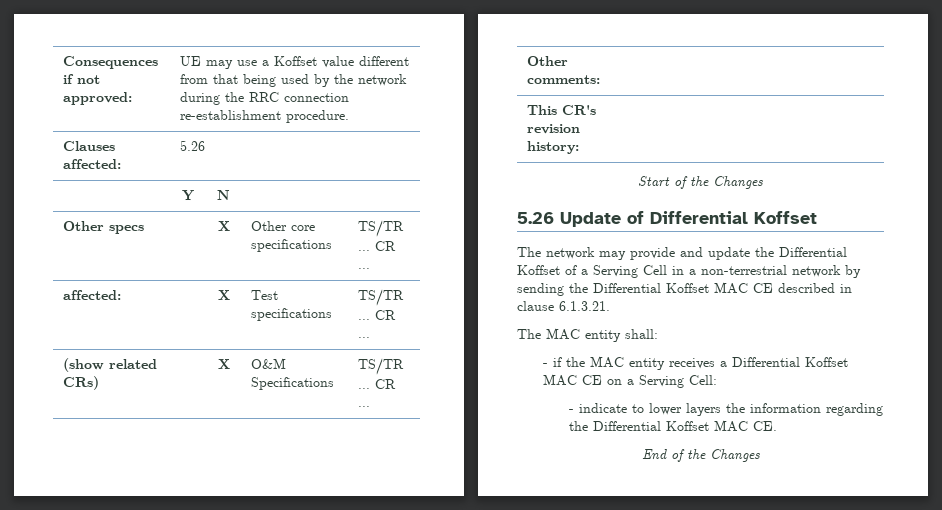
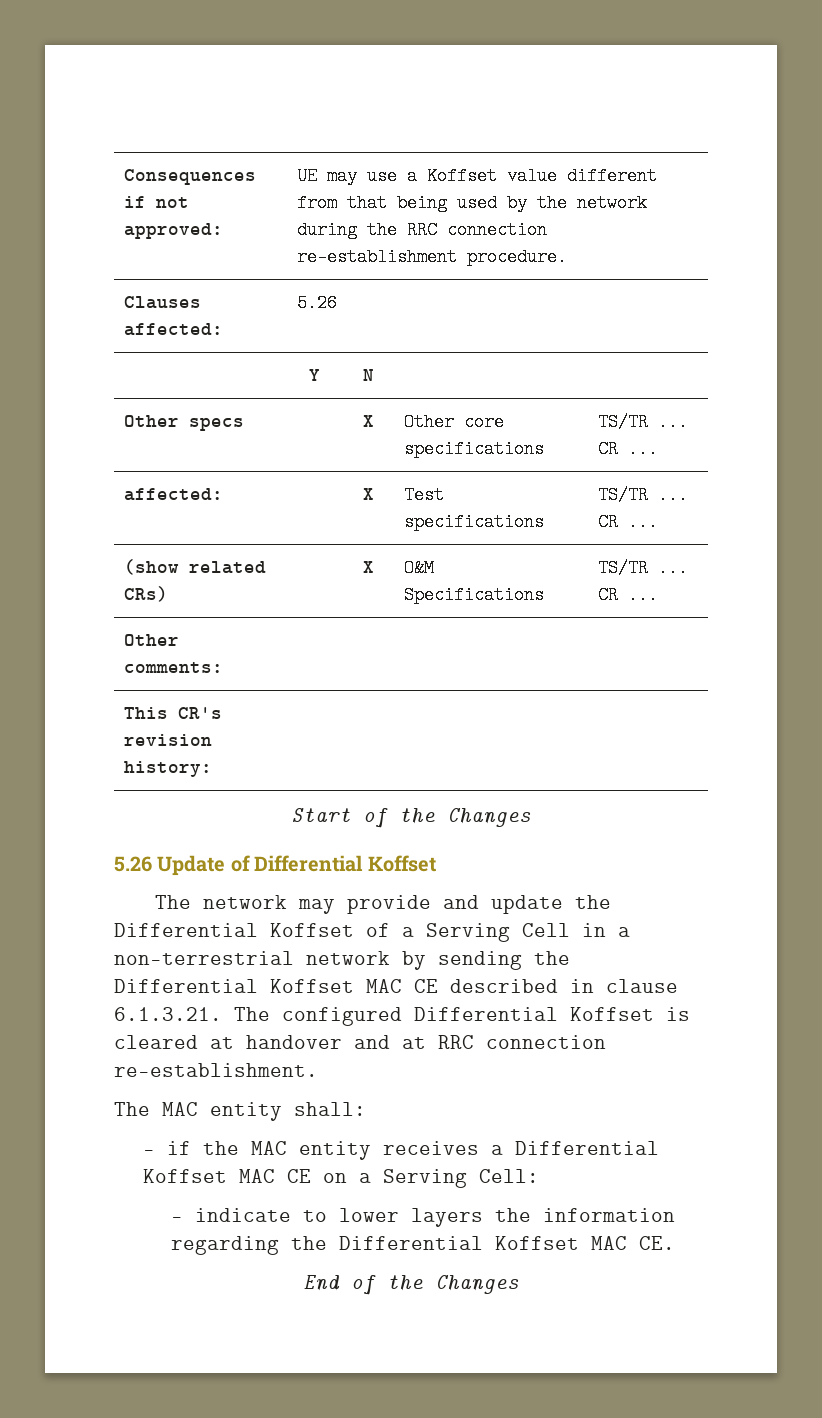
(610, 306) none -> [234,1007,690,1026] [114,1035,606,1049] [114,1063,318,1077] The configured Differential Koffset is cleared at handover and at RRC connection re-establishment.

